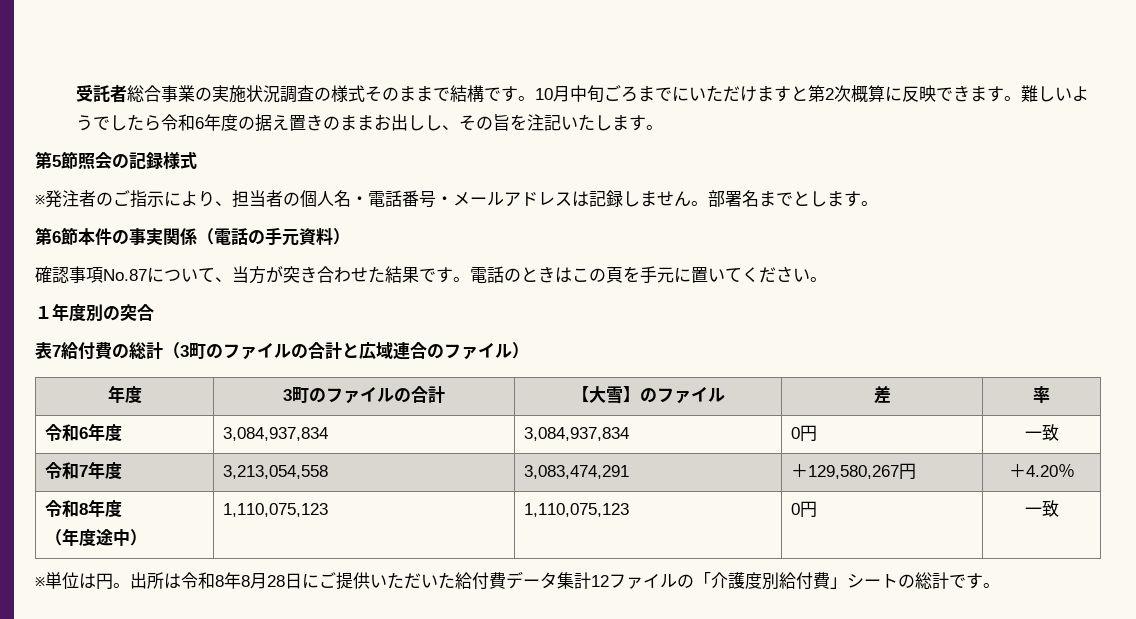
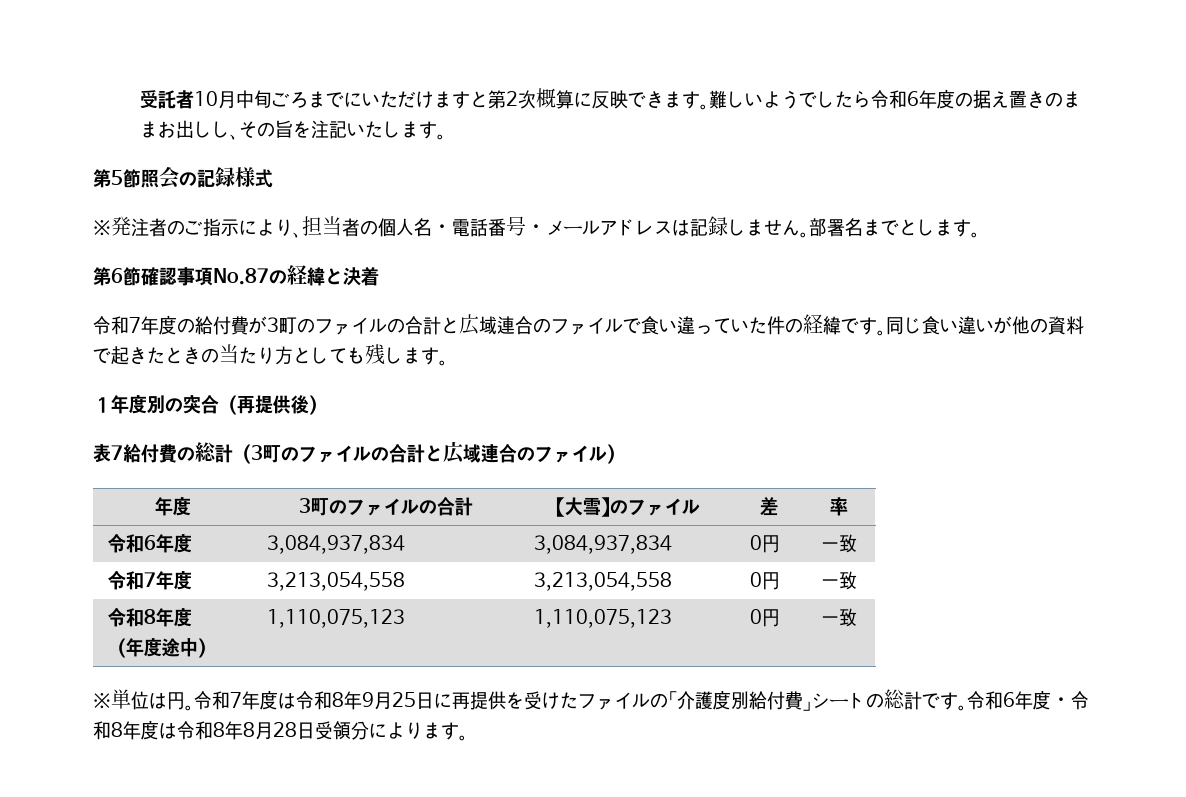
[126,85,535,103] 総合事業の実施状況調査の様式そのままで結構です。 -> (194, 99) none
[78,227,350,246] [35,266,810,284] 本件の事実関係（電話の手元資料） // 確認事項No.87について、当方が突き合わせた結果です。電話のときはこの頁を手元に置いてください -> [141,265,379,286] [93,314,1084,336] [93,344,439,365] 確認事項No.87の経緯と決着 // 令和7年度の給付費が3町のファイルの合計と広域連合のファイルで食い違っていた件の経緯です。同じ食い違いが他の資料で起きたときの当たり方としても残します
(154, 312) none -> [219,395,327,415] （再提供後）
[523,465,629,479] [790,463,916,480] [1008,464,1075,478] 3,083,474,291 | ＋129,580,267円 | ＋4.20％ -> [533,572,672,591] [749,572,780,590] [821,571,857,590] 3,213,054,558 | 0円 | 一致
[130,571,609,590] 出所は令和8年8月28日にご提供いただいた給付費データ集計12 -> [194,690,578,710] 令和7年度は令和8年9月25日に再提供を受けた
(1000, 585) none -> [967,690,1089,710] [93,720,468,741] 令和6年度・令和8年度は令和8年8月28日受領分によります。

